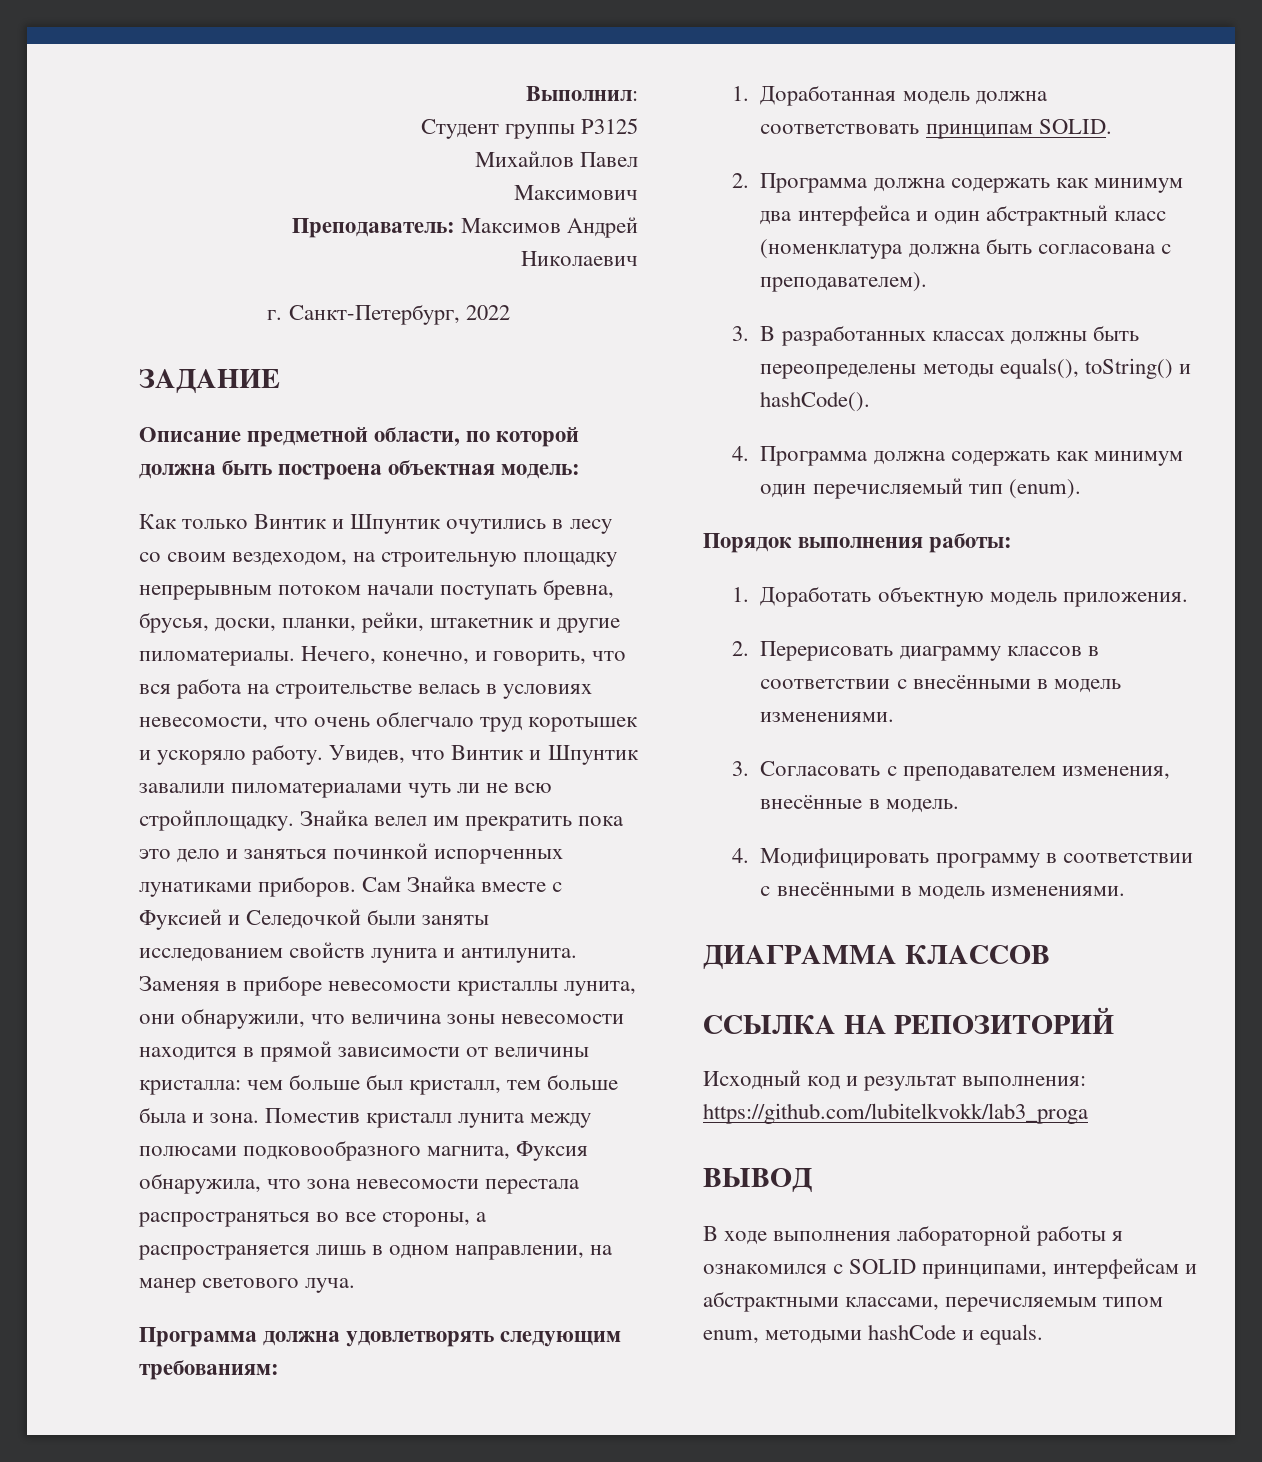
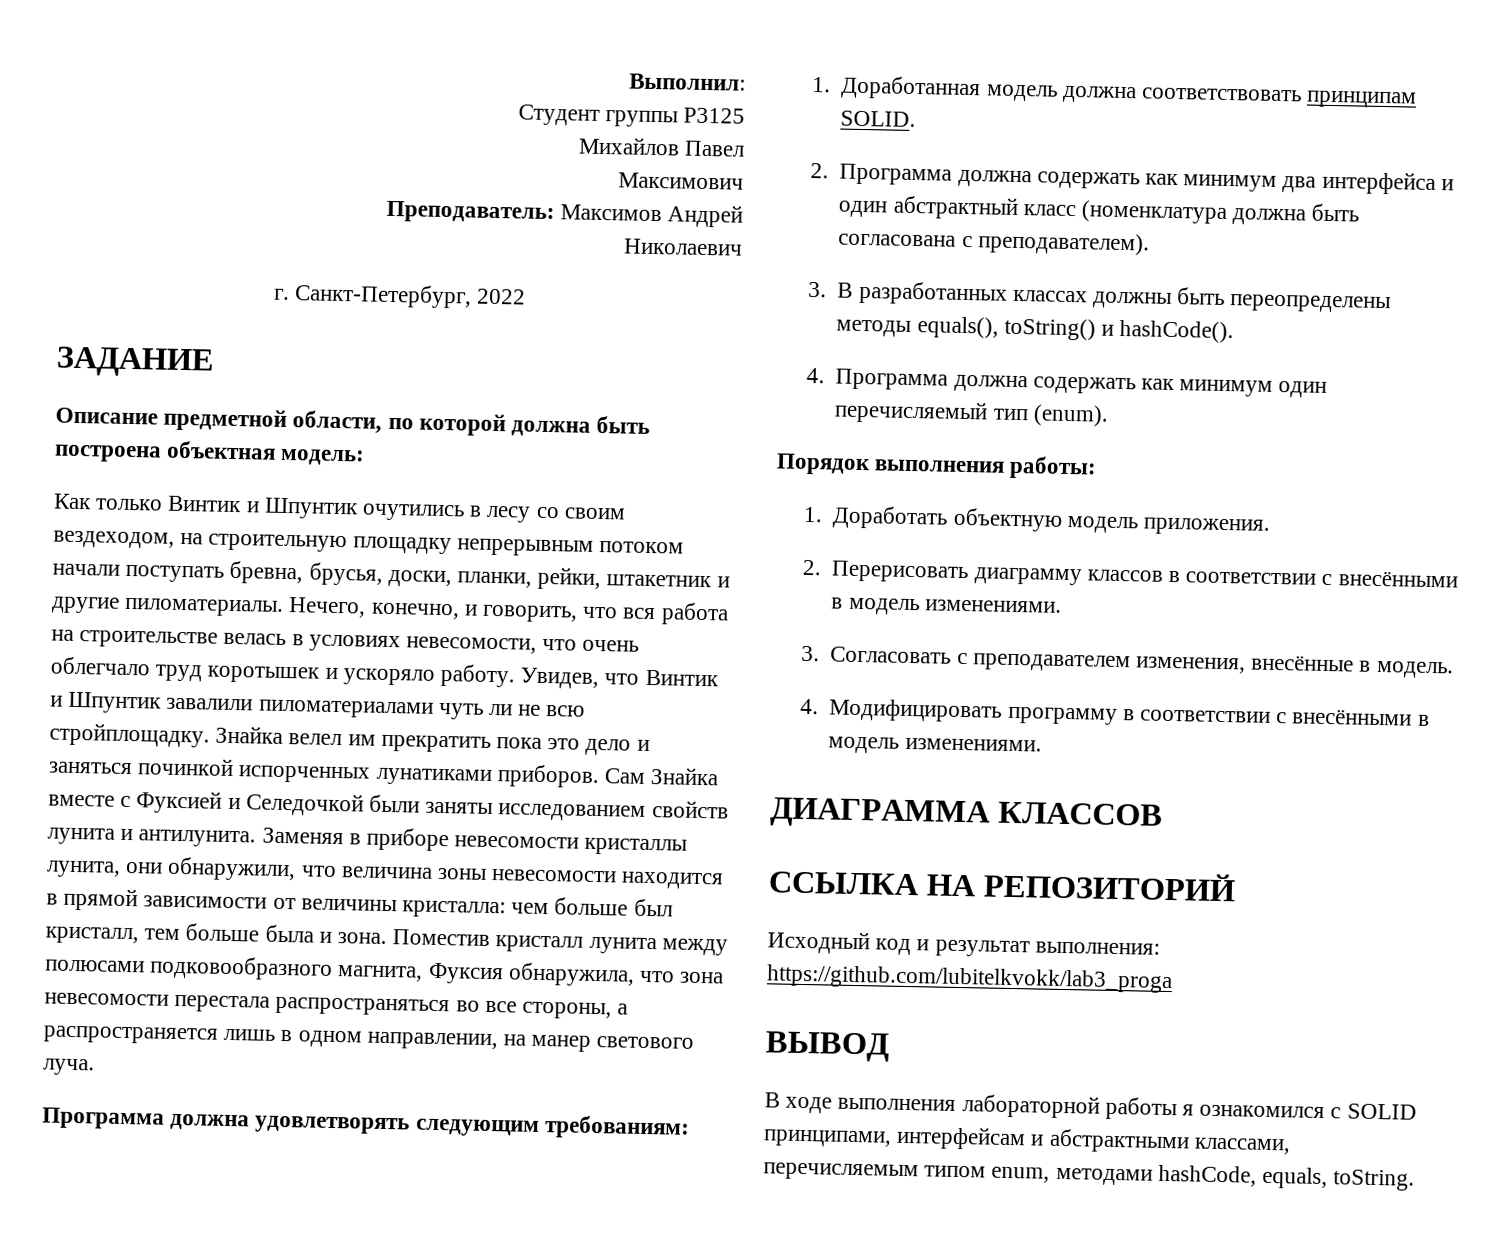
[765,1324,1044,1345] методыми hashCode и equals. -> [1055,1164,1416,1191] методами hashCode, equals, toString.

